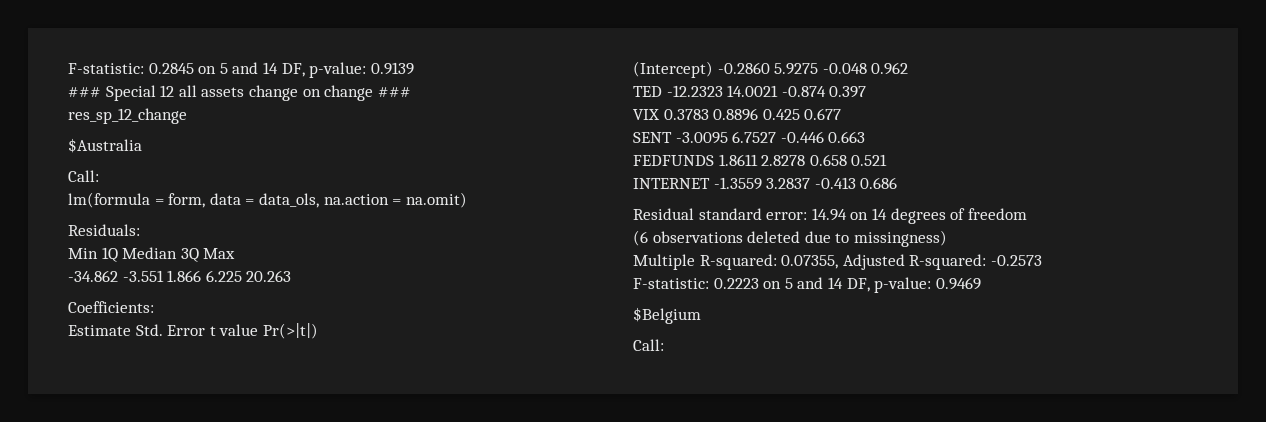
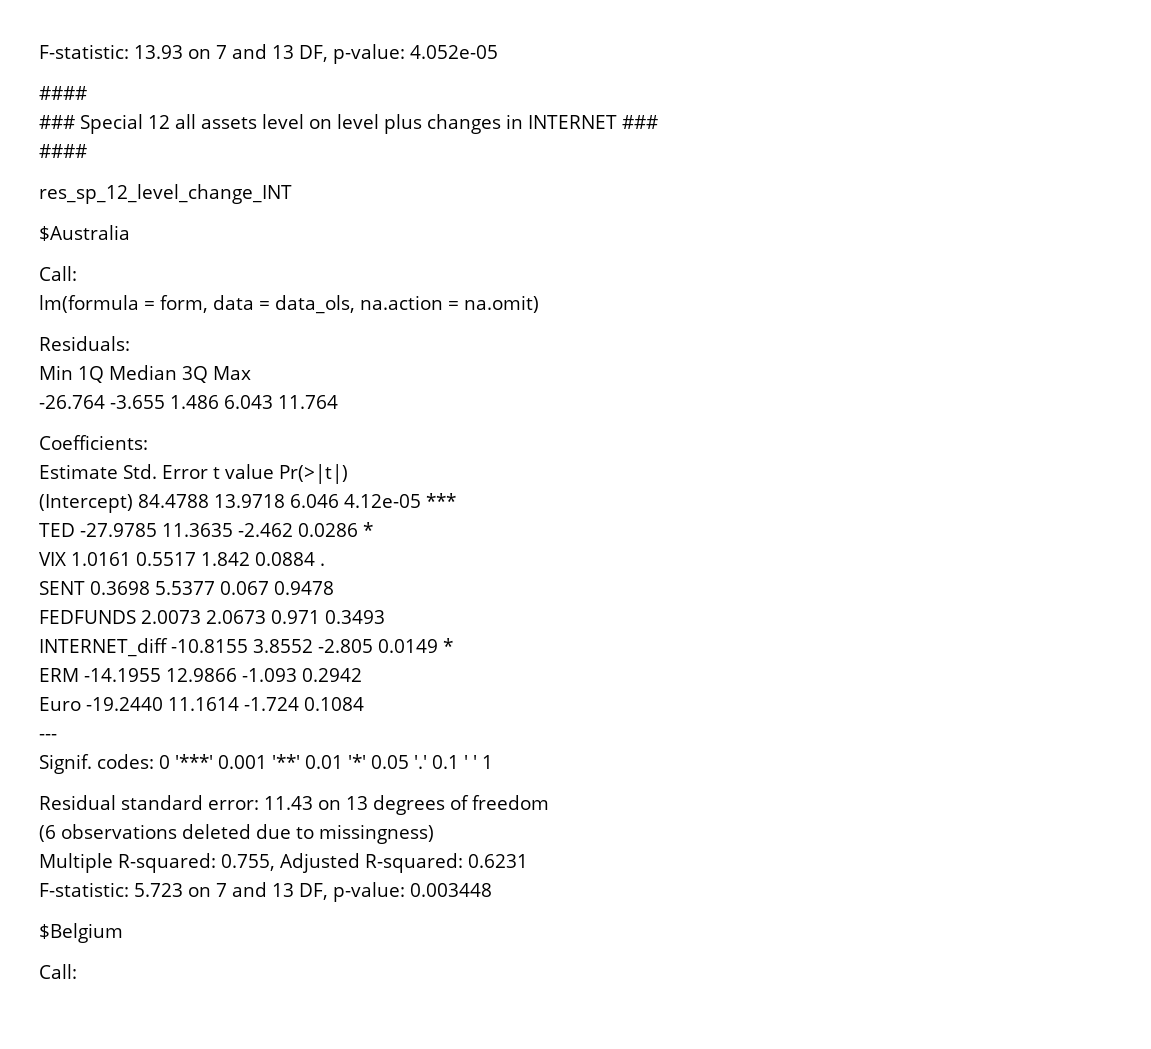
[68,62,414,78] F-statistic: 0.2845 on 5 and 14 DF, p-value: 0.9139 -> [39,44,498,64] [39,86,87,100] F-statistic: 13.93 on 7 and 13 DF, p-value: 4.052e-05 // ####
[248,85,374,101] change on change -> [262,114,617,134] level on level plus changes in INTERNET
[68,108,187,124] res_sp_12_change -> [39,144,87,158] [39,184,292,204] #### // res_sp_12_level_change_INT
[68,270,292,282] -34.862 -3.551 1.866 6.225 20.263 -> [39,395,338,409] -26.764 -3.655 1.486 6.043 11.764
[717,62,909,75] [633,85,867,98] [633,108,842,121] [633,131,866,144] [633,154,888,166] [633,177,898,190] -0.2860 5.9275 -0.048 0.962 // TED -12.2323 14.0021 -0.874 0.397 // VIX 0.3783 0.8896 0.425 0.677 // SENT -3.0095 6.7527 -0.446 0.663 // FEDFUNDS 1.8611 2.8278 0.658 0.521 // INTERNET -1.3559 3.2837 -0.413 0.686 -> [138,493,456,508] [39,522,373,537] [39,552,325,566] [39,581,334,595] [39,610,385,624] [39,638,453,657] [39,668,362,682] [39,697,364,711] [39,734,57,740] [39,754,493,774] 84.4788 13.9718 6.046 4.12e-05 *** // TED -27.9785 11.3635 -2.462 0.0286 * // VIX 1.0161 0.5517 1.842 0.0884 . // SENT 0.3698 5.5377 0.067 0.9478 // FEDFUNDS 2.0073 2.0673 0.971 0.3493 // INTERNET_diff -10.8155 3.8552 -2.805 0.0149 * // ERM -14.1955 12.9866 -1.093 0.2942 // Euro -19.2440 11.1614 -1.724 0.1084 // --- // Signif. codes: 0 '***' 0.001 '**' 0.01 '*' 0.05 '.' 0.1 ' ' 1
[811,208,887,221] 14.94 on 14 -> [264,796,368,810] 11.43 on 13
[781,255,839,269] 0.07355, -> [221,854,275,871] 0.755,
[990,255,1042,266] [633,277,981,293] -0.2573 // F-statistic: 0.2223 on 5 and 14 DF, p-value: 0.9469 -> [468,854,528,868] [39,882,492,902] 0.6231 // F-statistic: 5.723 on 7 and 13 DF, p-value: 0.003448

